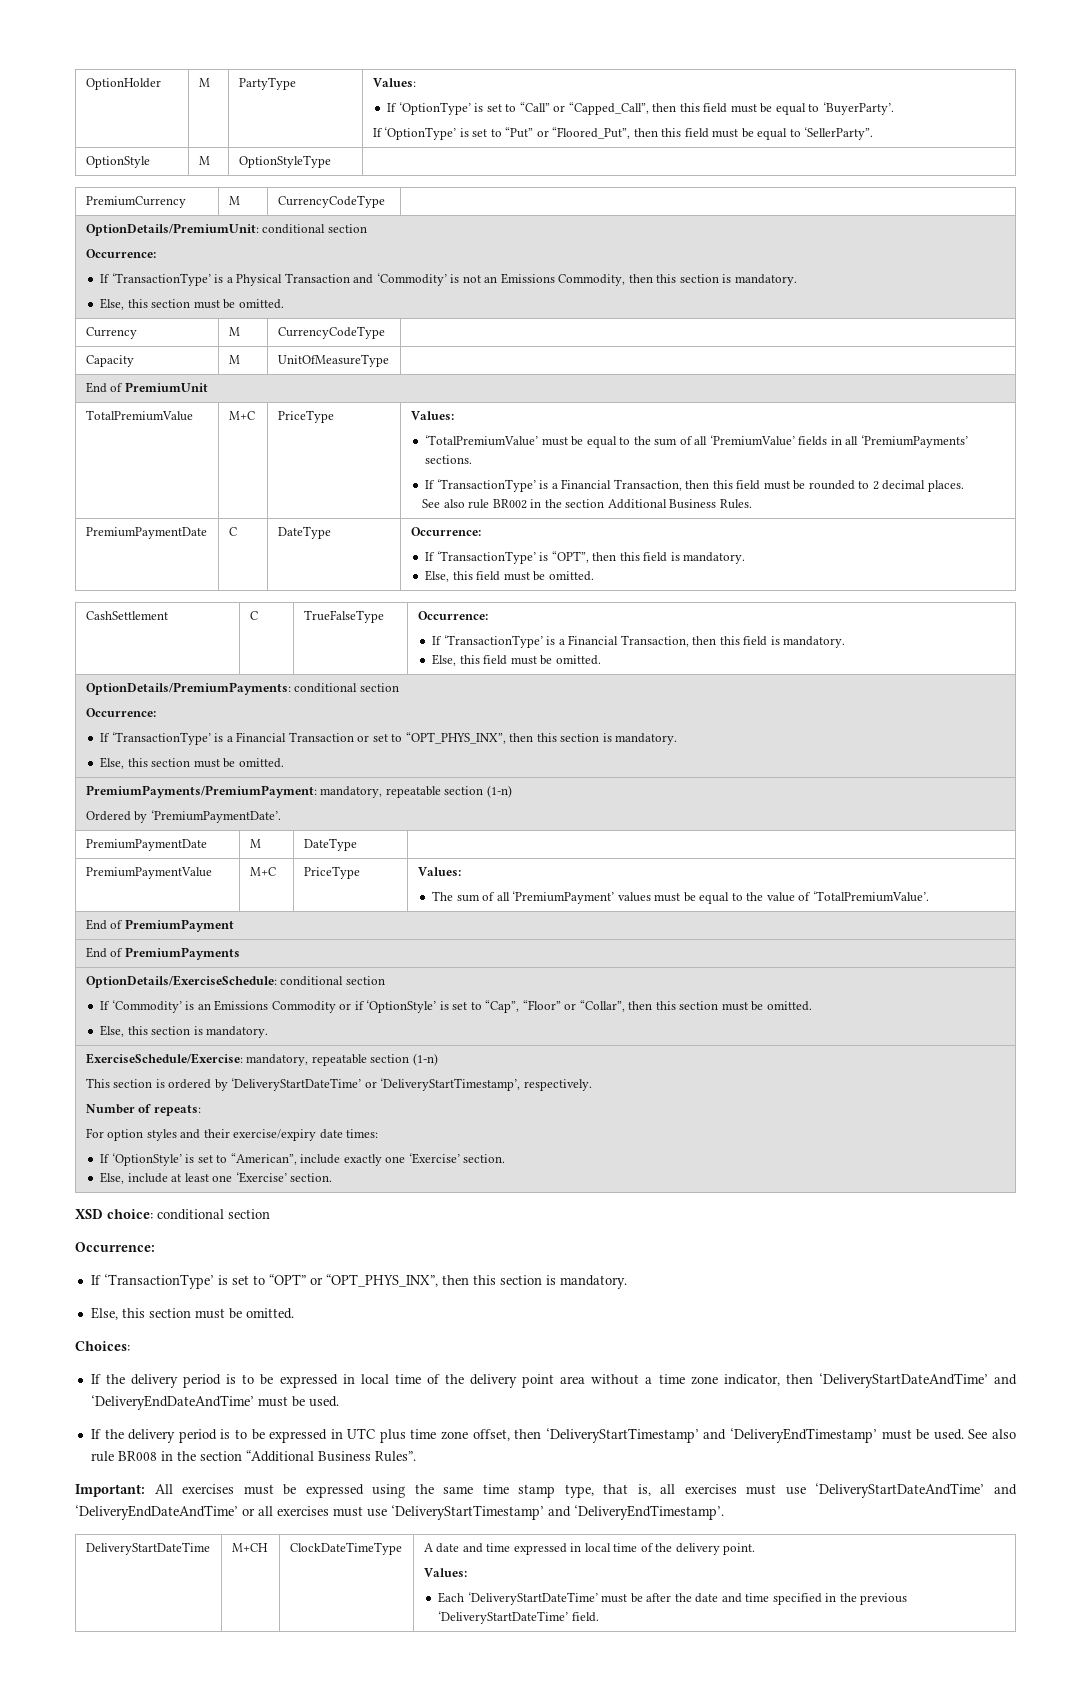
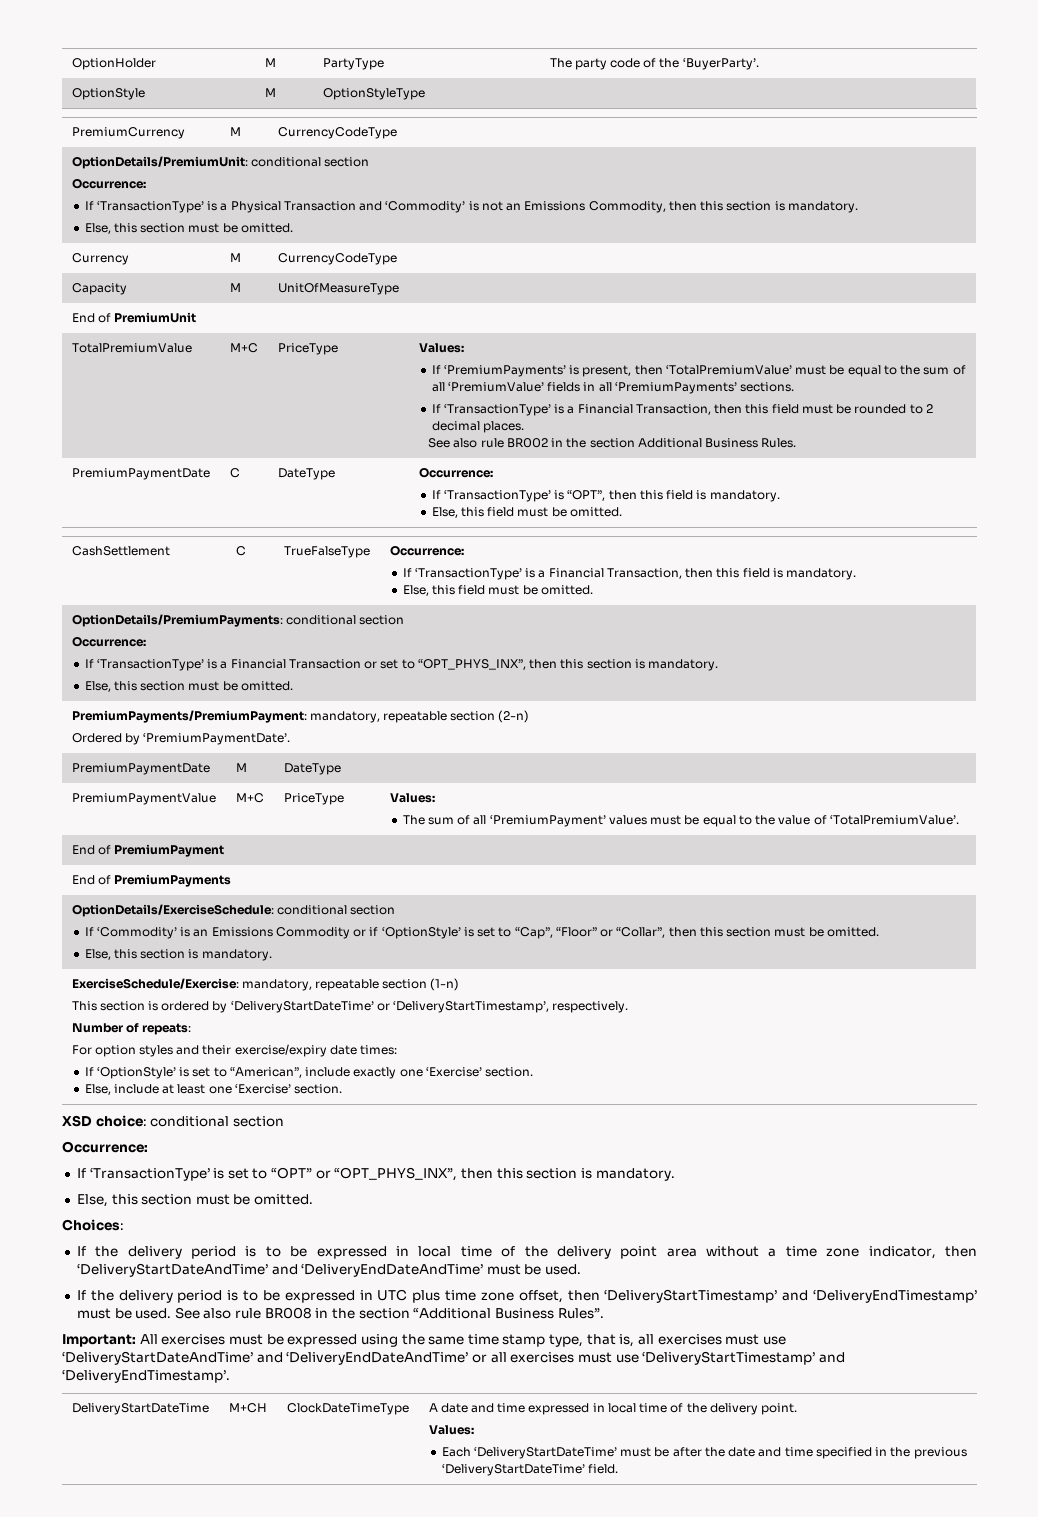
[372,78,416,87] [387,102,894,115] [372,127,874,140] Values: // If ‘OptionType’ is set to “Call” or “Capped_Call”, then this field must be equal to ‘BuyerParty’. // If ‘OptionType’ is set to “Put” or “Floored_Put”, then this field must be equal to ‘SellerParty”. -> [549,58,759,70] The party code of the ‘BuyerParty’.
(454, 415) none -> [431,365,663,377] If ‘PremiumPayments’ is present, then
[486,785,512,798] (1-n) -> [498,710,530,723] (2-n)

